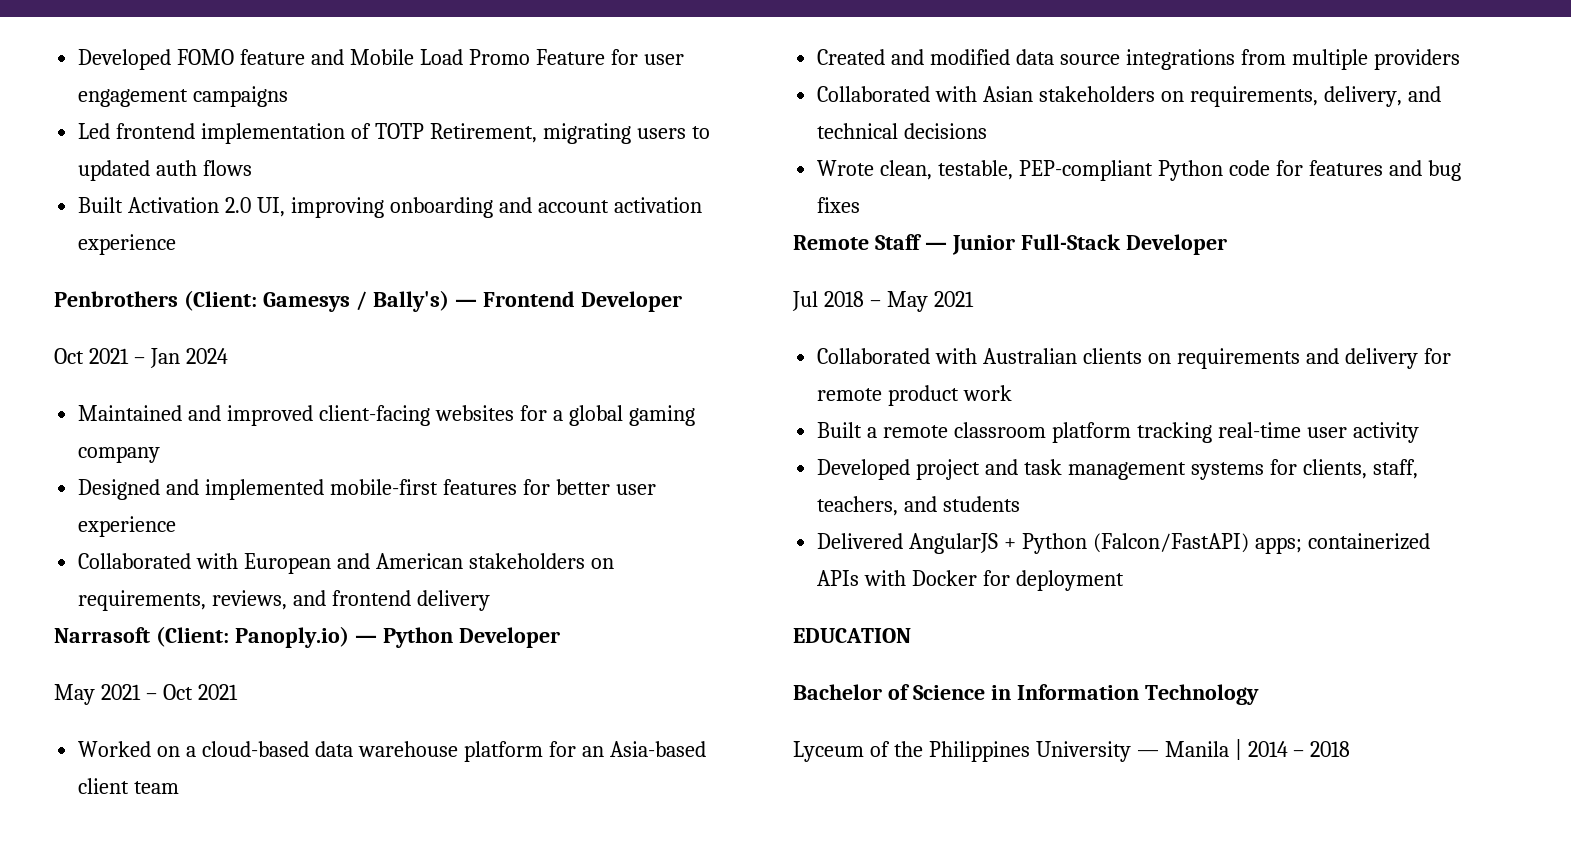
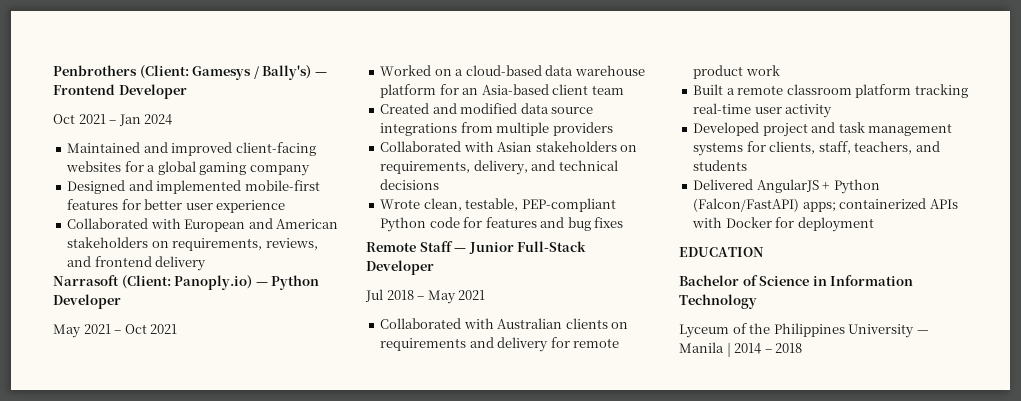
[78,49,684,70] [78,86,289,107] [78,123,710,144] [78,160,253,181] [78,197,702,218] [78,234,177,255] Developed FOMO feature and Mobile Load Promo Feature for user engagement campaigns // Led frontend implementation of TOTP Retirement, migrating users to updated auth flows // Built Activation 2.0 UI, improving onboarding and account activation experience // -> (53, 70) none

